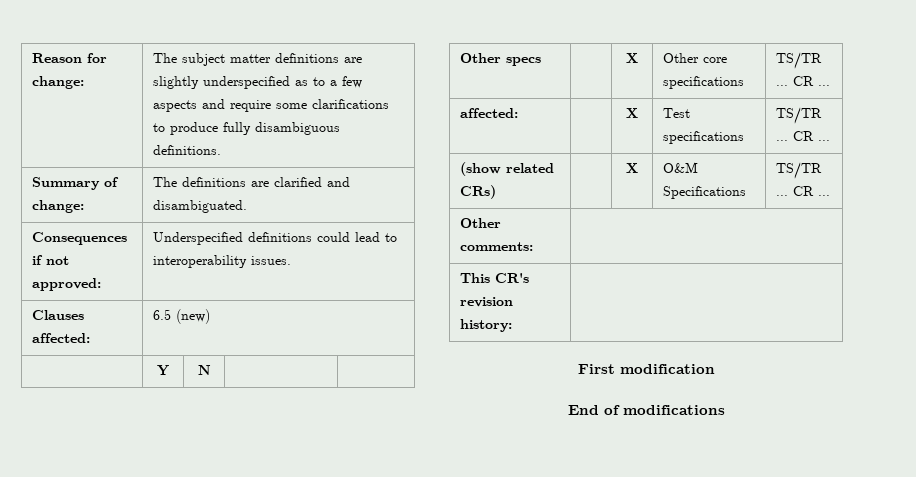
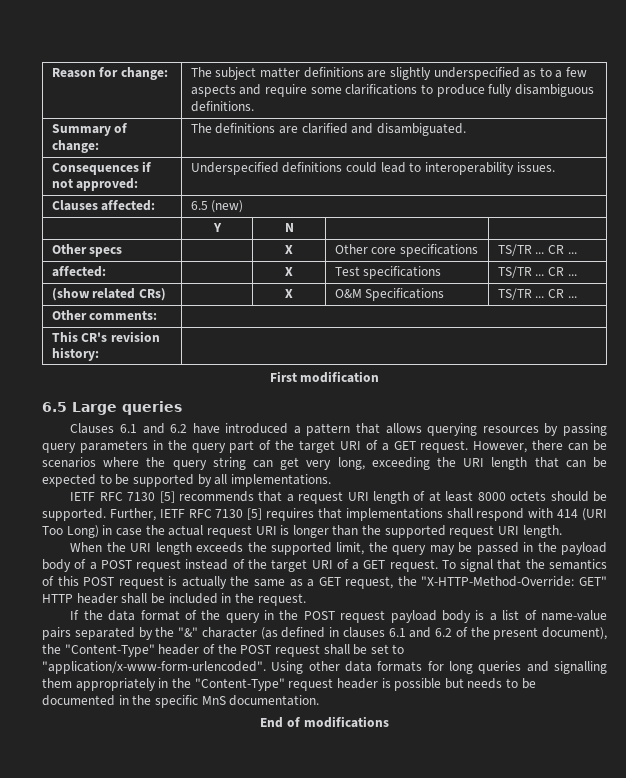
(715, 369) none -> [42,401,182,415] [70,423,607,436] [42,440,607,453] [42,457,607,470] [42,474,331,487] [70,491,607,504] [42,508,608,521] [42,525,562,538] [70,542,607,555] [42,559,607,572] [42,576,607,589] [42,593,306,606] [70,610,607,623] [42,627,607,640] [42,644,405,657] [42,661,607,674] [42,678,536,691] [42,695,320,708] // 6.5 Large queries // Clauses 6.1 and 6.2 have introduced a pattern that allows querying resources by passing query parameters in the query part of the target URI of a GET request. However, there can be scenarios where the query string can get very long, exceeding the URI length that can be expected to be supported by all implementations. // IETF RFC 7130 [5] recommends that a request URI length of at least 8000 octets should be supported. Further, IETF RFC 7130 [5] requires that implementations shall respond with 414 (URI Too Long) in case the actual request URI is longer than the supported request URI length. // When the URI length exceeds the supported limit, the query may be passed in the payload body of a POST request instead of the target URI of a GET request. To signal that the semantics of this POST request is actually the same as a GET request, the "X-HTTP-Method-Override: GET" HTTP header shall be included in the request. // If the data format of the query in the POST request payload body is a list of name-value pairs separated by the "&" character (as defined in clauses 6.1 and 6.2 of the present document), the "Content-Type" header of the POST request shall be set to "application/x-www-form-urlencoded". Using other data formats for long queries and signalling them appropriately in the "Content-Type" request header is possible but needs to be documented in the specific MnS documentation.

